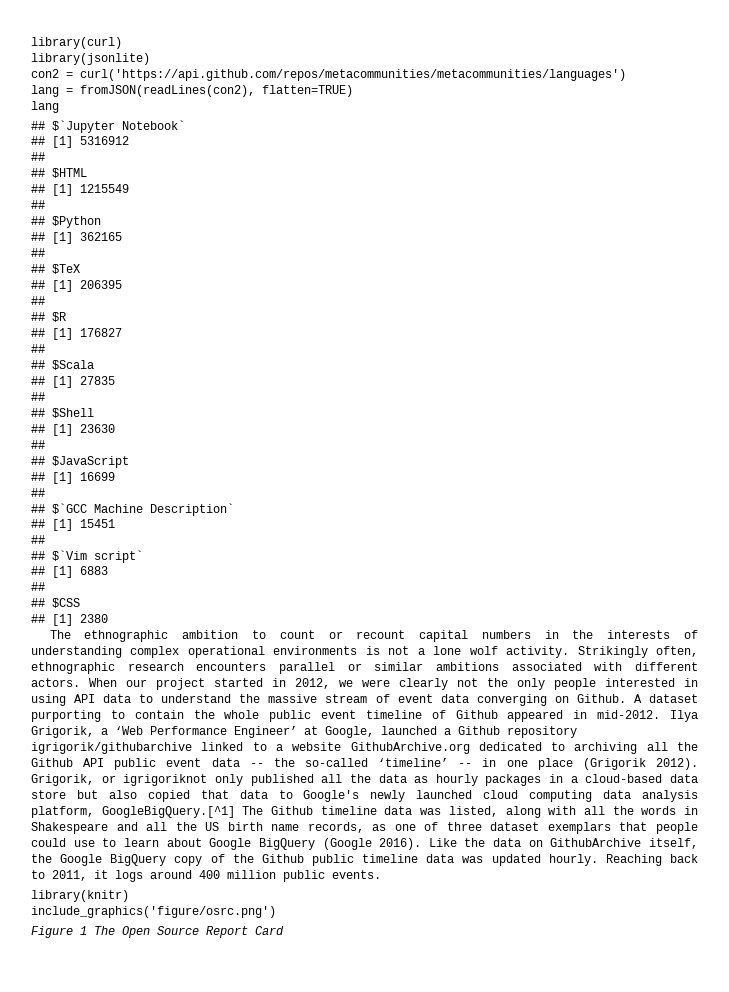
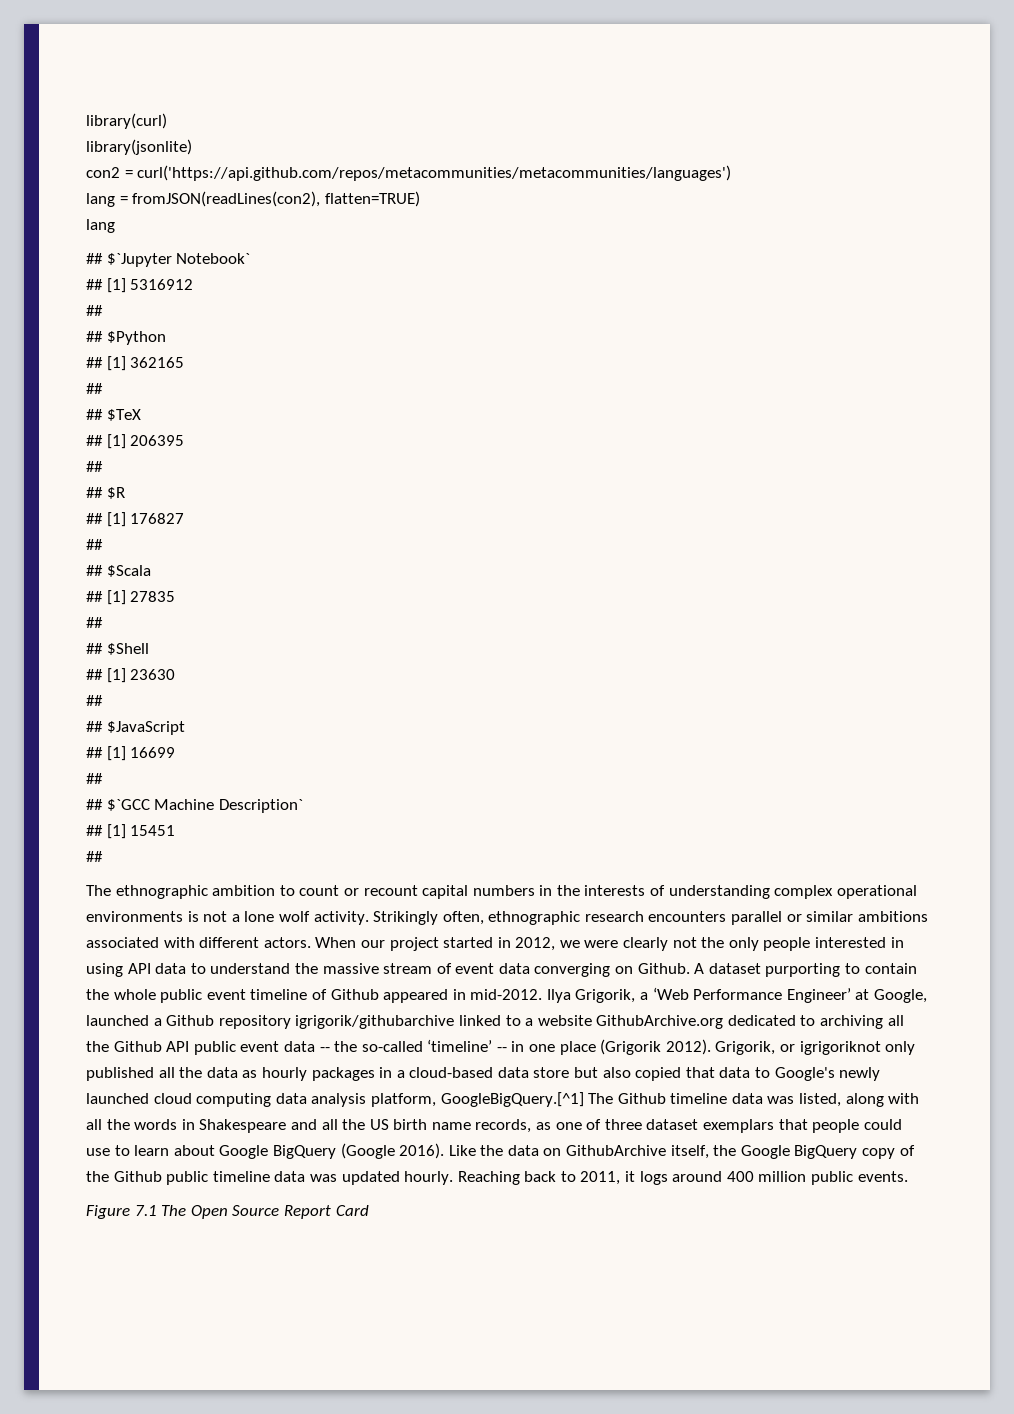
[31,168,87,178] [31,184,129,196] [31,200,45,209] // ## $HTML // ## [1] 1215549 // ## -> (103, 310) none
[31,550,143,563] [31,566,108,578] [31,582,45,591] [31,598,80,608] [31,614,108,626] // ## $`Vim script` // ## [1] 6883 // ## // ## $CSS // ## [1] 2380 -> (103, 856) none
[31,890,129,902] [31,906,276,918] // library(knitr) // include_graphics('figure/osrc.png') -> (908, 1176) none
[80,926,87,935] 1 -> [134,1205,157,1216] 7.1

